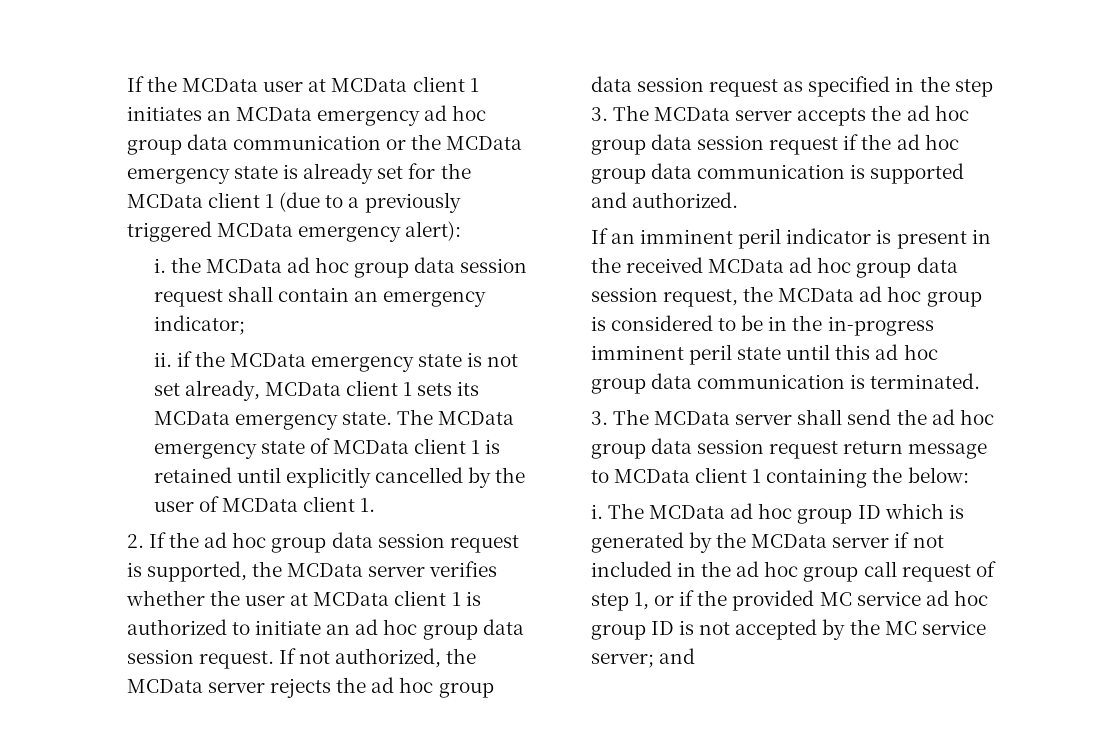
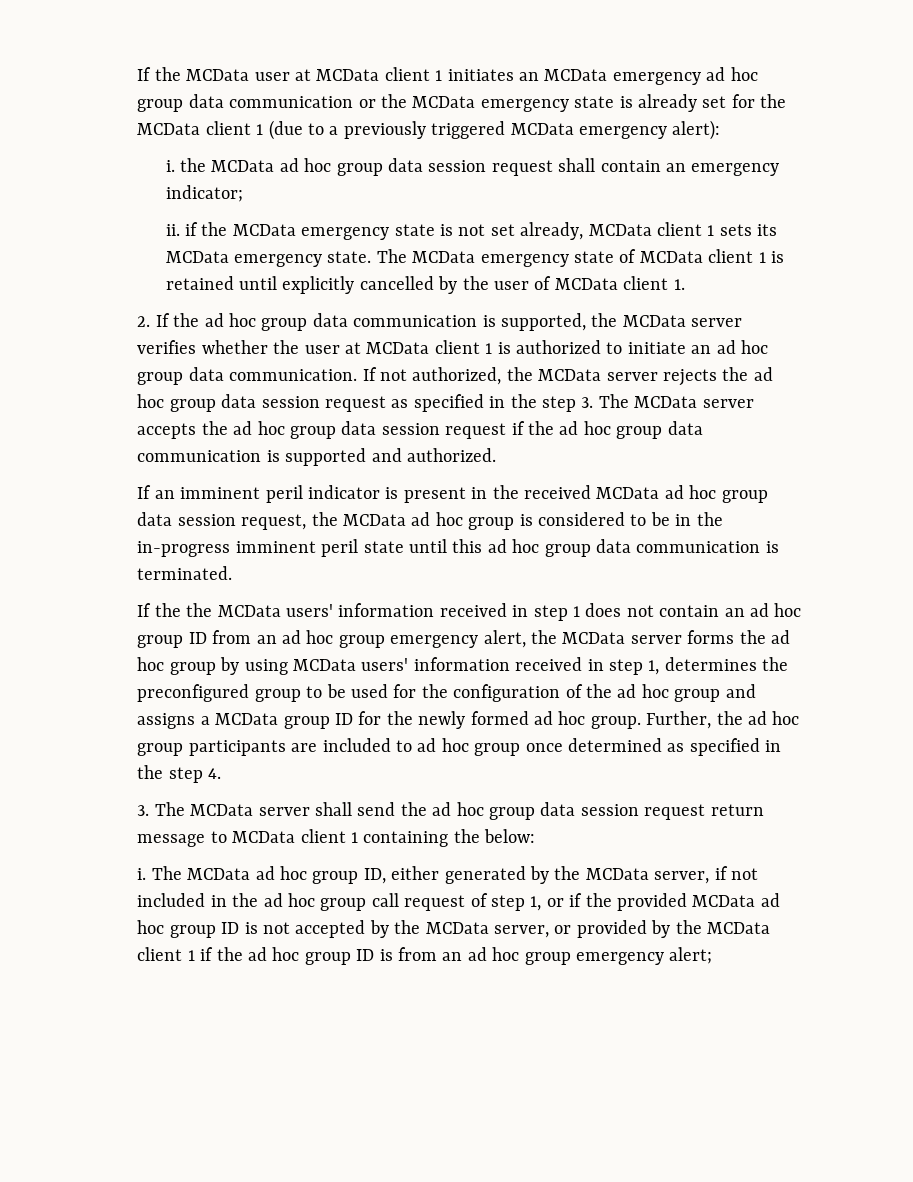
[377,533,519,553] session request -> [353,315,478,327] communication
[126,649,274,669] session request. -> [229,369,358,381] communication.
(981, 381) none -> [137,603,802,621] [137,630,790,648] [137,657,789,675] [137,684,756,702] [137,711,800,729] [137,738,782,756] [137,765,222,783] // If the the MCData users' information received in step 1 does not contain an ad hoc group ID from an ad hoc group emergency alert, the MCData server forms the ad hoc group by using MCData users' information received in step 1, determines the preconfigured group to be used for the configuration of the ad hoc group and assigns a MCData group ID for the newly formed ad hoc group. Further, the ad hoc group participants are included to ad hoc group once determined as specified in the step 4.
[857,503,964,519] ID which is -> [363,866,440,884] ID, either
[832,537,890,548] server -> [654,871,710,884] server,
[819,591,921,606] MC service -> [692,895,756,907] MCData
[884,620,986,635] [590,648,695,668] MC service server; and -> [425,920,770,938] [137,947,713,965] MCData server, or provided by the MCData client 1 if the ad hoc group ID is from an ad hoc group emergency alert;

